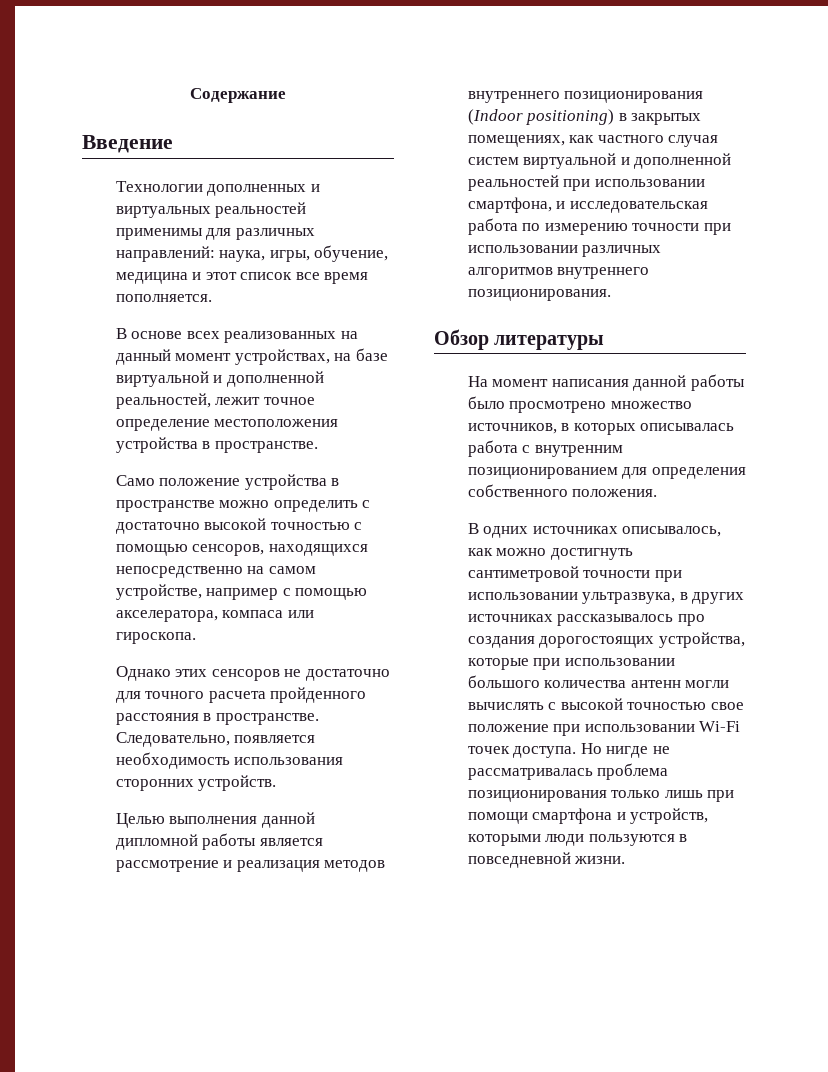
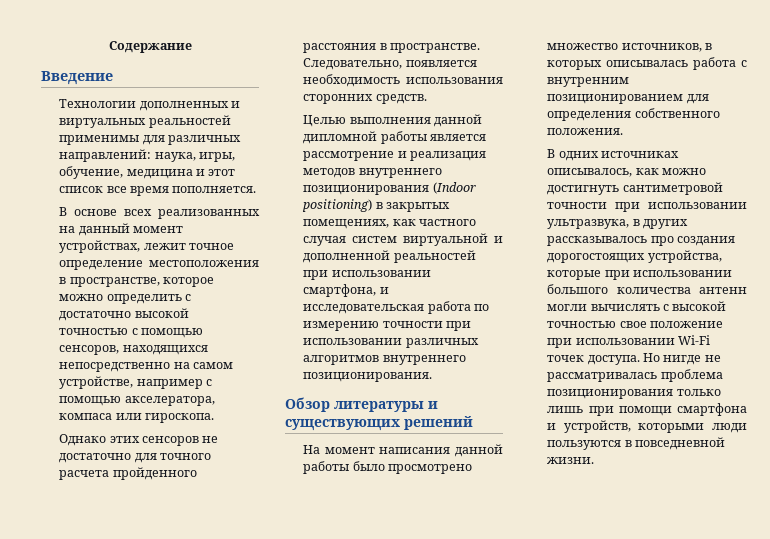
[334,348,388,361] [115,371,324,387] [115,393,315,409] [115,419,339,431] [115,437,318,453] [115,474,340,490] [115,500,215,512] на базе виртуальной и дополненной реальностей, лежит точное определение местоположения устройства в пространстве. // Само положение устройства в пространстве -> [143,243,235,250] [59,260,259,270] [59,277,215,287] лежит точное определение местоположения в пространстве, которое
[198,775,277,791] устройств. -> [375,94,427,104] средств.
(605, 342) none -> [428,401,438,409] [285,416,473,431] и существующих решений
[467,614,553,622] источниках -> (689, 224) none

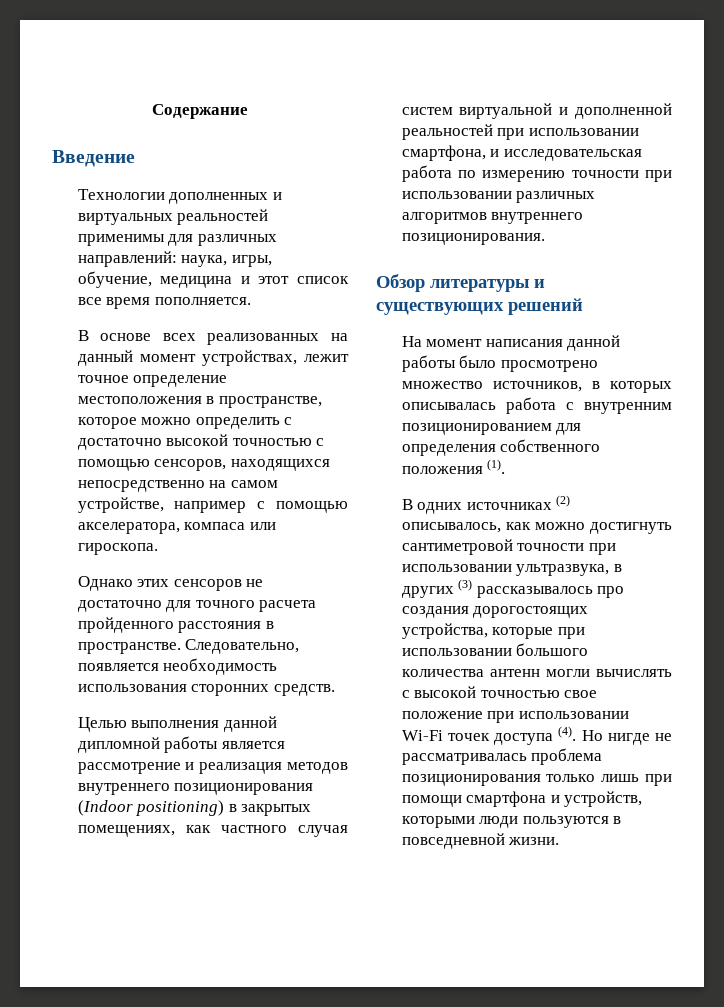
[547,128,624,135] положения. -> [401,459,506,474] положения (1).
(680, 154) none -> [556,495,571,507] (2)
(689, 224) none -> [458,579,473,591] (3)
[587,355,640,365] доступа. -> [494,726,577,745] доступа (4).

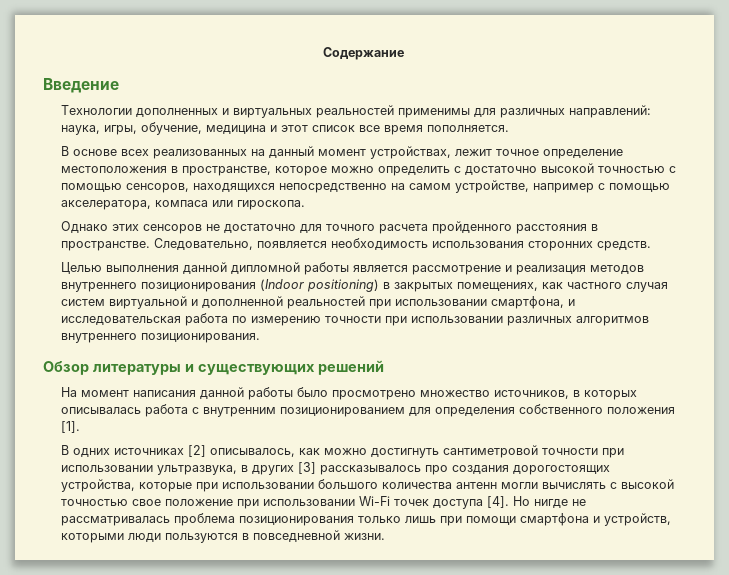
[487,459,506,474] (1). -> [60,421,80,433] [1].
[556,495,571,507] (2) -> [187,445,206,457] [2]
[458,579,473,591] (3) -> [297,462,316,474] [3]
[558,726,577,741] (4). -> [486,496,509,508] [4].

